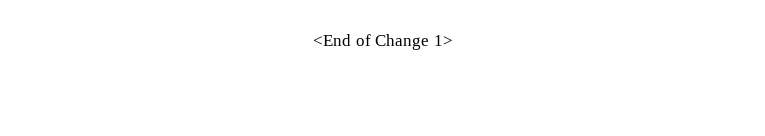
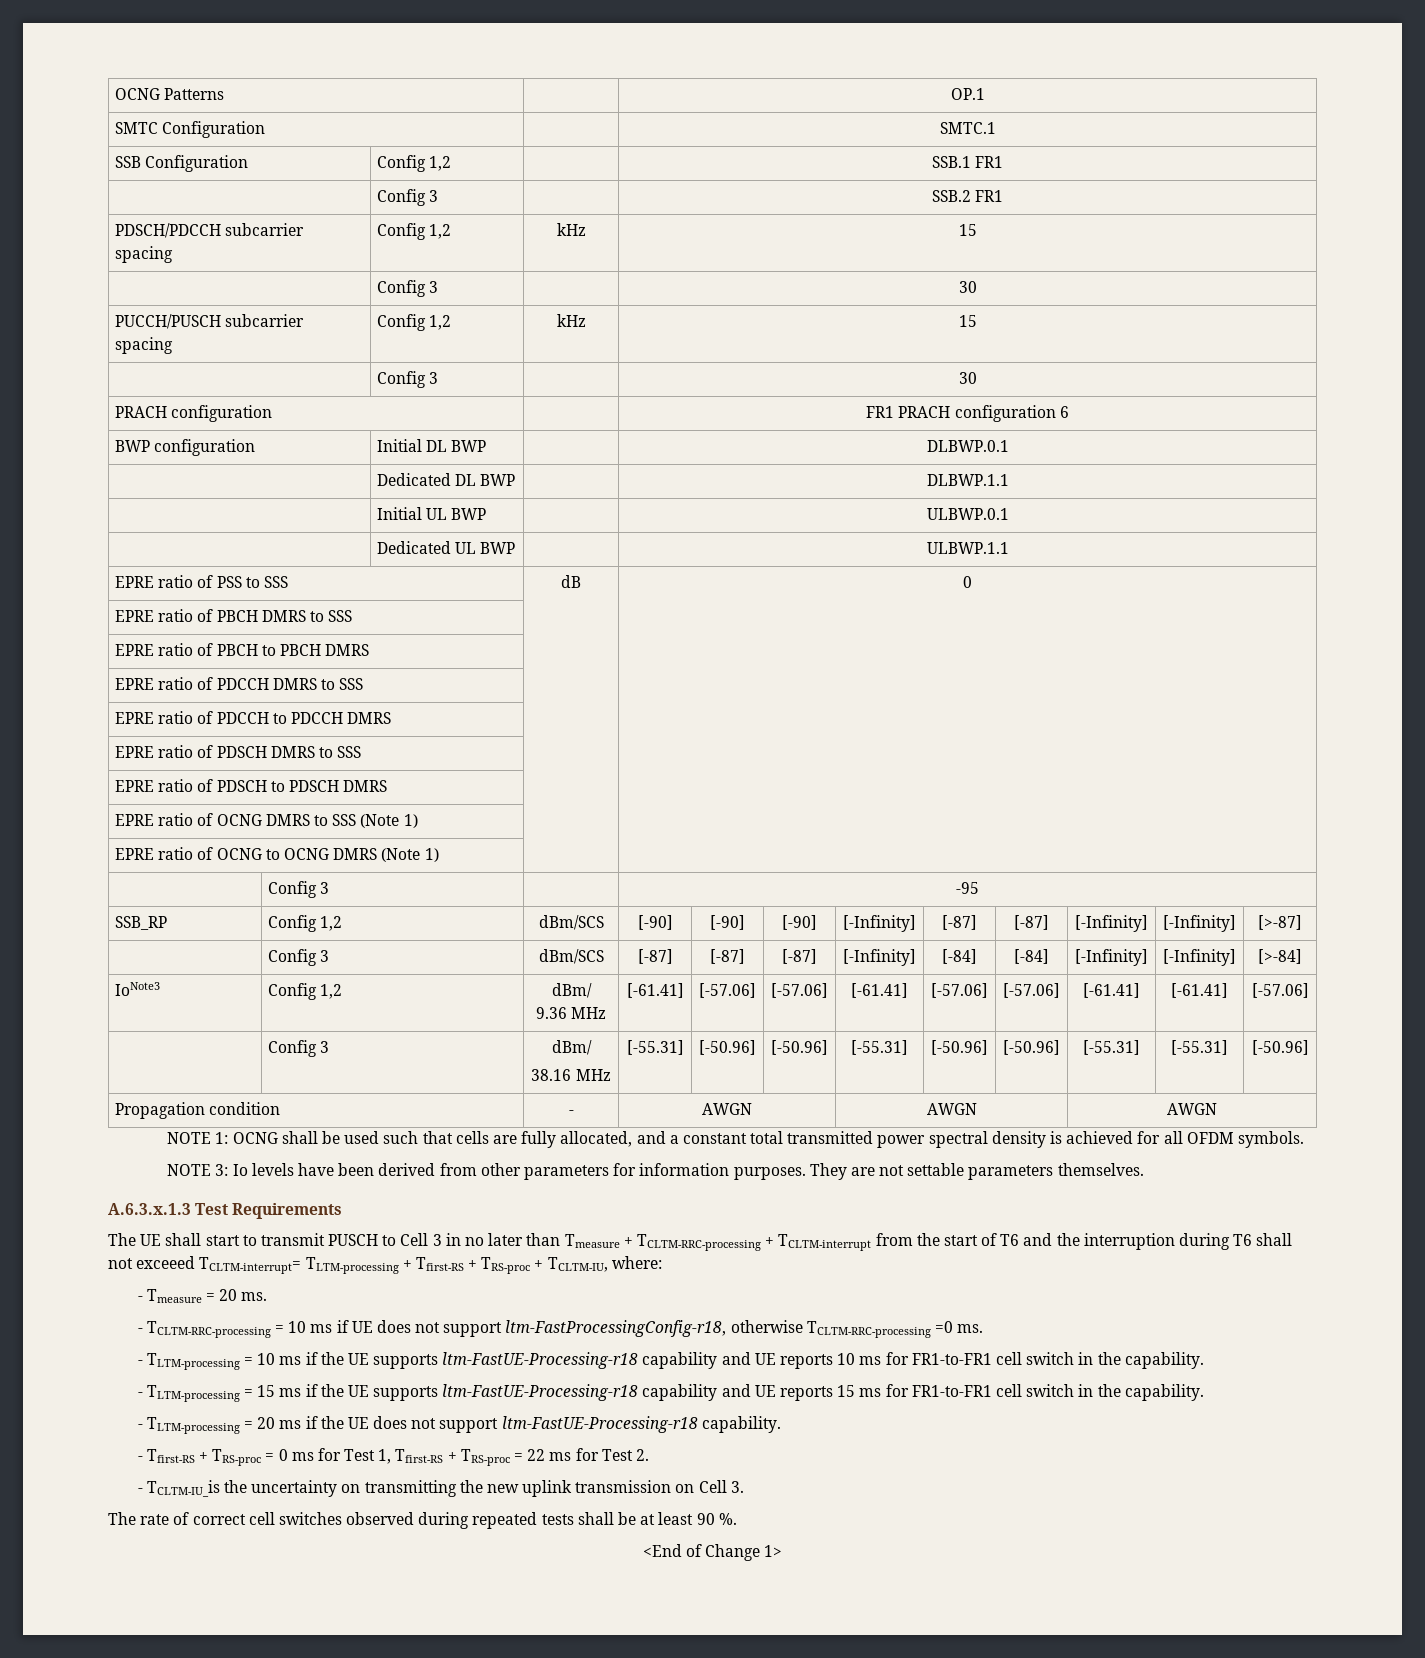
(313, 40) none -> [115,88,225,100] [950,88,985,100] [115,121,266,138] [939,122,996,134] [115,155,249,172] [377,155,452,172] [931,156,1004,168] [377,189,439,206] [931,190,1004,202] [115,223,305,238] [115,246,174,263] [377,223,452,240] [556,223,586,236] [958,224,977,236] [377,280,439,297] [958,281,977,293] [115,314,305,329] [115,337,174,354] [377,314,452,331] [556,314,586,327] [958,315,977,327] [377,371,439,388] [958,372,977,384] [115,405,273,422] [866,405,1069,422] [115,439,256,456] [377,439,487,452] [926,440,1009,452] [377,473,516,486] [926,474,1009,486] [377,507,487,520] [926,508,1009,520] [377,541,516,554] [926,542,1009,554] [115,575,288,588] [561,575,581,588] [963,576,972,588] [115,609,353,622] [115,643,370,656] [115,677,364,690] [115,711,392,724] [115,745,362,758] [115,779,388,792] [115,813,418,828] [115,847,439,862] [268,881,330,898] [956,882,979,894] [115,916,168,930] [268,915,343,932] [538,915,604,930] [637,915,673,930] [710,915,745,930] [782,915,817,930] [843,915,916,932] [942,915,977,930] [1014,915,1049,930] [1075,915,1148,932] [1163,915,1236,932] [1258,915,1302,930] [268,949,330,966] [538,949,604,964] [637,949,673,964] [710,949,745,964] [782,949,817,964] [843,949,916,966] [942,949,977,964] [1014,949,1049,964] [1075,949,1148,966] [1163,949,1236,966] [1258,949,1302,964] [115,982,161,996] [268,983,343,1000] [551,983,592,998] [535,1007,607,1019] [626,983,684,998] [699,983,756,998] [771,983,828,998] [851,983,908,998] [931,983,988,998] [1003,983,1060,998] [1083,983,1140,998] [1171,983,1228,998] [1251,983,1309,998] [268,1040,330,1057] [551,1040,592,1055] [531,1069,611,1081] [626,1040,684,1055] [699,1040,756,1055] [771,1040,828,1055] [851,1040,908,1055] [931,1040,988,1055] [1003,1040,1060,1055] [1083,1040,1140,1055] [1171,1040,1228,1055] [1251,1040,1309,1055] [115,1102,281,1119] [568,1110,574,1115] [702,1103,752,1115] [926,1103,977,1115] [1167,1103,1217,1115] [167,1131,1304,1148] [167,1163,1144,1180] [108,1203,343,1219] [108,1233,1293,1251] [108,1256,662,1274] [137,1289,268,1303] [137,1320,984,1338] [137,1352,1204,1370] [137,1384,1204,1402] [137,1416,781,1434] [137,1448,649,1466] [137,1480,744,1497] [108,1512,737,1529] OCNG Patterns | | OP.1 // SMTC Configuration | | SMTC.1 // SSB Configuration | Config 1,2 | | SSB.1 FR1 // | Config 3 | | SSB.2 FR1 // PDSCH/PDCCH subcarrier spacing | Config 1,2 | kHz | 15 // | Config 3 | | 30 // PUCCH/PUSCH subcarrier spacing | Config 1,2 | kHz | 15 // | Config 3 | | 30 // PRACH configuration | | FR1 PRACH configuration 6 // BWP configuration | Initial DL BWP | | DLBWP.0.1 // | Dedicated DL BWP | | DLBWP.1.1 // | Initial UL BWP | | ULBWP.0.1 // | Dedicated UL BWP | | ULBWP.1.1 // EPRE ratio of PSS to SSS | dB | 0 // EPRE ratio of PBCH DMRS to SSS | | // EPRE ratio of PBCH to PBCH DMRS | | // EPRE ratio of PDCCH DMRS to SSS | | // EPRE ratio of PDCCH to PDCCH DMRS | | // EPRE ratio of PDSCH DMRS to SSS | | // EPRE ratio of PDSCH to PDSCH DMRS | | // EPRE ratio of OCNG DMRS to SSS (Note 1) | | // EPRE ratio of OCNG to OCNG DMRS (Note 1) | | // | Config 3 | | -95 // SSB_RP | Config 1,2 | dBm/SCS | [-90] | [-90] | [-90] | [-Infinity] | [-87] | [-87] | [-Infinity] | [-Infinity] | [>-87] // | Config 3 | dBm/SCS | [-87] | [-87] | [-87] | [-Infinity] | [-84] | [-84] | [-Infinity] | [-Infinity] | [>-84] // IoNote3 | Config 1,2 | dBm/ // 9.36 MHz | [-61.41] | [-57.06] | [-57.06] | [-61.41] | [-57.06] | [-57.06] | [-61.41] | [-61.41] | [-57.06] // | Config 3 | dBm/ // 38.16 MHz | [-55.31] | [-50.96] | [-50.96] | [-55.31] | [-50.96] | [-50.96] | [-55.31] | [-55.31] | [-50.96] // Propagation condition | - | AWGN | AWGN | AWGN // NOTE 1: OCNG shall be used such that cells are fully allocated, and a constant total transmitted power spectral density is achieved for all OFDM symbols. // NOTE 3: Io levels have been derived from other parameters for information purposes. They are not settable parameters themselves. // A.6.3.x.1.3 Test Requirements // The UE shall start to transmit PUSCH to Cell 3 in no later than Tmeasure + TCLTM-RRC-processing + TCLTM-interrupt from the start of T6 and the interruption during T6 shall not exceeed TCLTM-interrupt= TLTM-processing + Tfirst-RS + TRS-proc + TCLTM-IU, where: // - Tmeasure = 20 ms. // - TCLTM-RRC-processing = 10 ms if UE does not support ltm-FastProcessingConfig-r18, otherwise TCLTM-RRC-processing =0 ms. // - TLTM-processing = 10 ms if the UE supports ltm-FastUE-Processing-r18 capability and UE reports 10 ms for FR1-to-FR1 cell switch in the capability. // - TLTM-processing = 15 ms if the UE supports ltm-FastUE-Processing-r18 capability and UE reports 15 ms for FR1-to-FR1 cell switch in the capability. // - TLTM-processing = 20 ms if the UE does not support ltm-FastUE-Processing-r18 capability. // - Tfirst-RS + TRS-proc = 0 ms for Test 1, Tfirst-RS + TRS-proc = 22 ms for Test 2. // - TCLTM-IU_is the uncertainty on transmitting the new uplink transmission on Cell 3. // The rate of correct cell switches observed during repeated tests shall be at least 90 %. //

